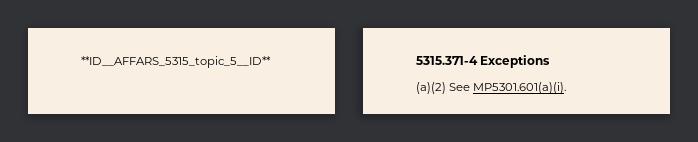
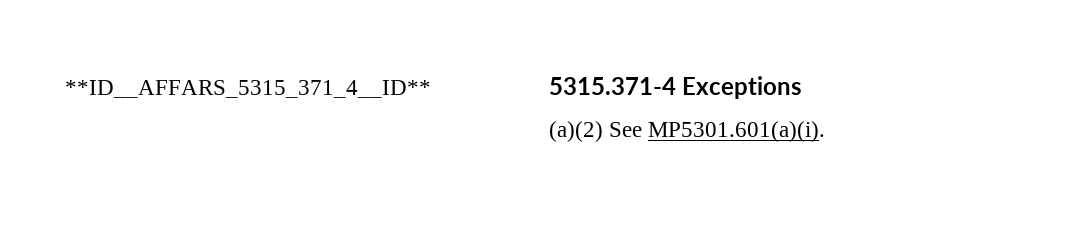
[81,56,271,68] **ID__AFFARS_5315_topic_5__ID** -> [65,80,431,98] **ID__AFFARS_5315_371_4__ID**

